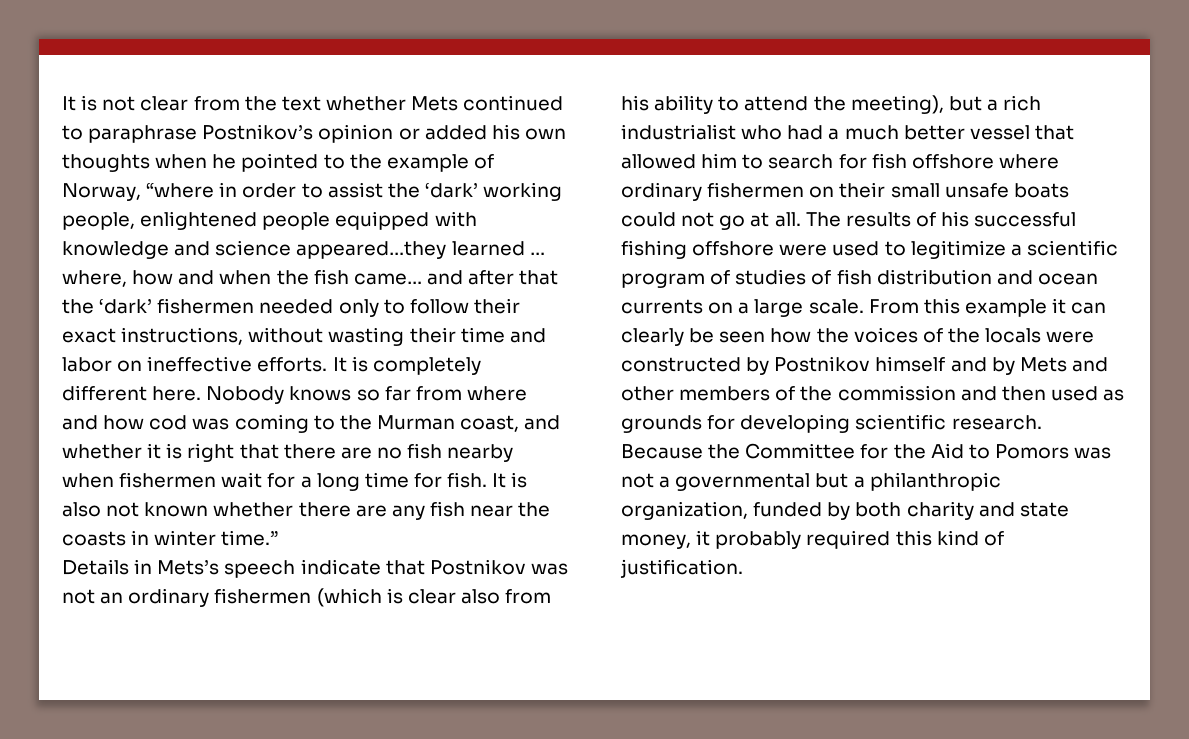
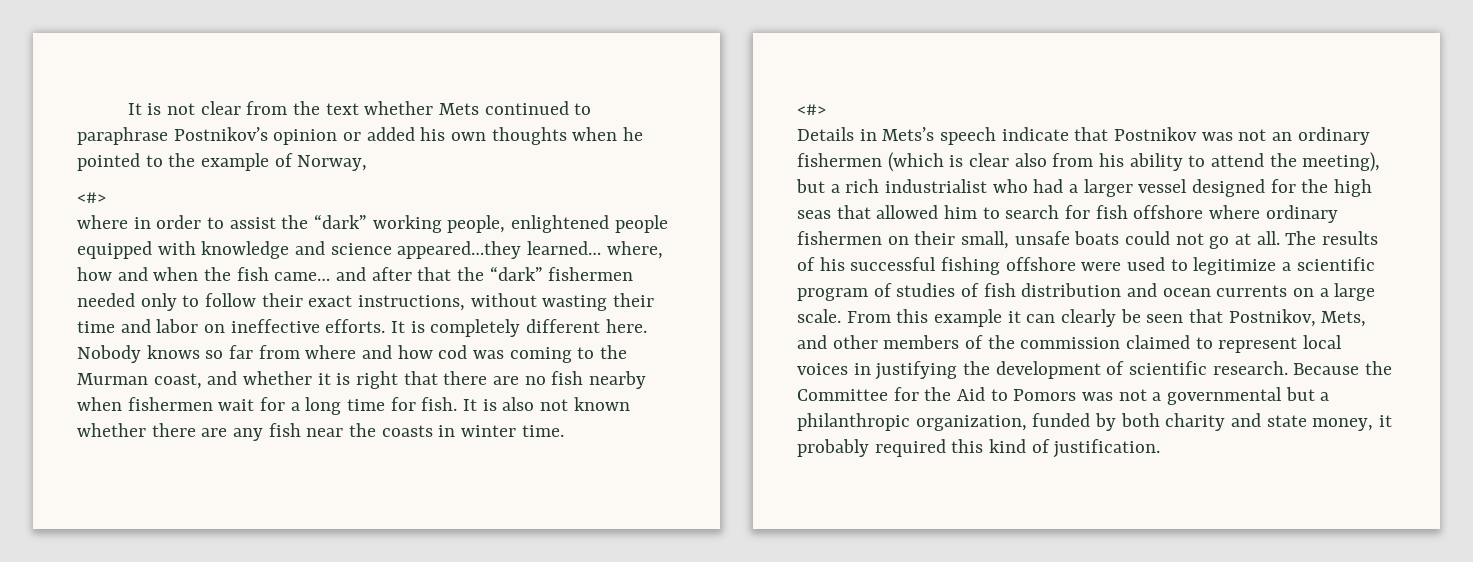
[146,182,215,198] “where -> [77,192,106,203] [77,215,128,229] // <#> // where
[424,182,478,198] ‘dark’ -> [314,214,368,229] “dark”
[451,241,545,256] learned … -> [527,241,602,255] learned…
[99,298,153,314] ‘dark’ -> [489,266,543,281] “dark”
[221,530,279,546] time.” -> [521,425,564,437] [797,104,826,115] time. // <#>
[844,125,1030,140] much better vessel -> [1083,179,1373,197] [797,210,831,219] larger vessel designed for the high seas
[890,183,940,198] small -> [961,231,1010,249] small,
[770,327,1095,343] [621,356,1067,375] how the voices of the locals were constructed by Postnikov himself and by Mets -> [1189,309,1367,327] that Postnikov, Mets,
[960,386,1125,401] [621,414,851,433] and then used as grounds for developing -> [1126,335,1343,353] [797,361,1125,380] claimed to represent local voices in justifying the development of

